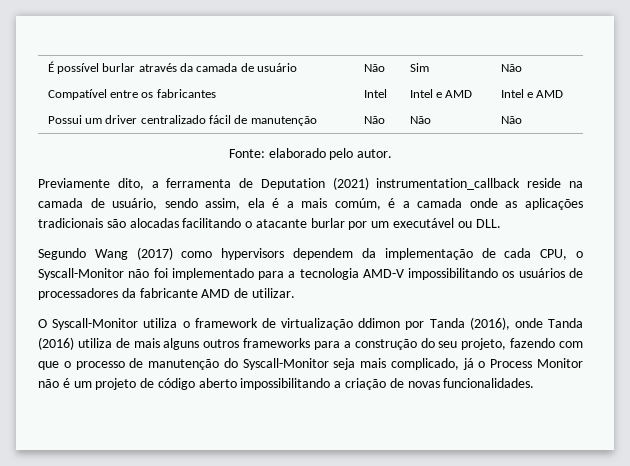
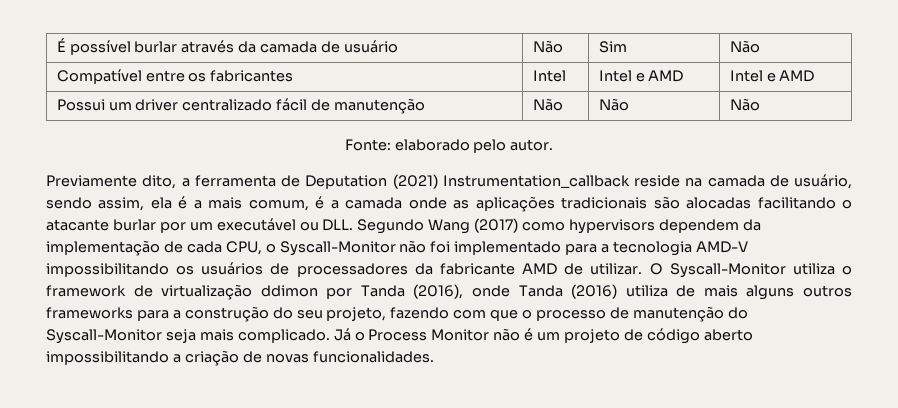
[376,178,521,190] instrumentation_callback -> [442,175,630,188] Instrumentation_callback
[334,198,381,210] comúm, -> [248,200,309,211] comum,
(501, 223) // -> (354, 225) none
(295, 293) // -> (643, 269) none
[390,358,474,370] complicado, já -> [237,328,351,343] complicado. Já

